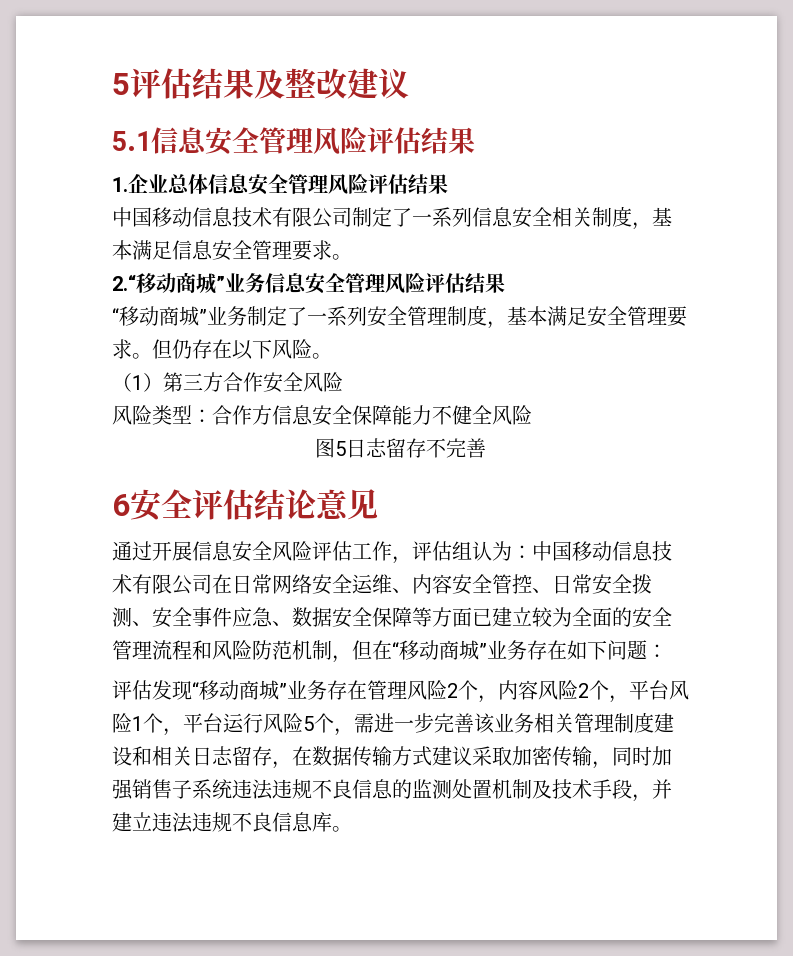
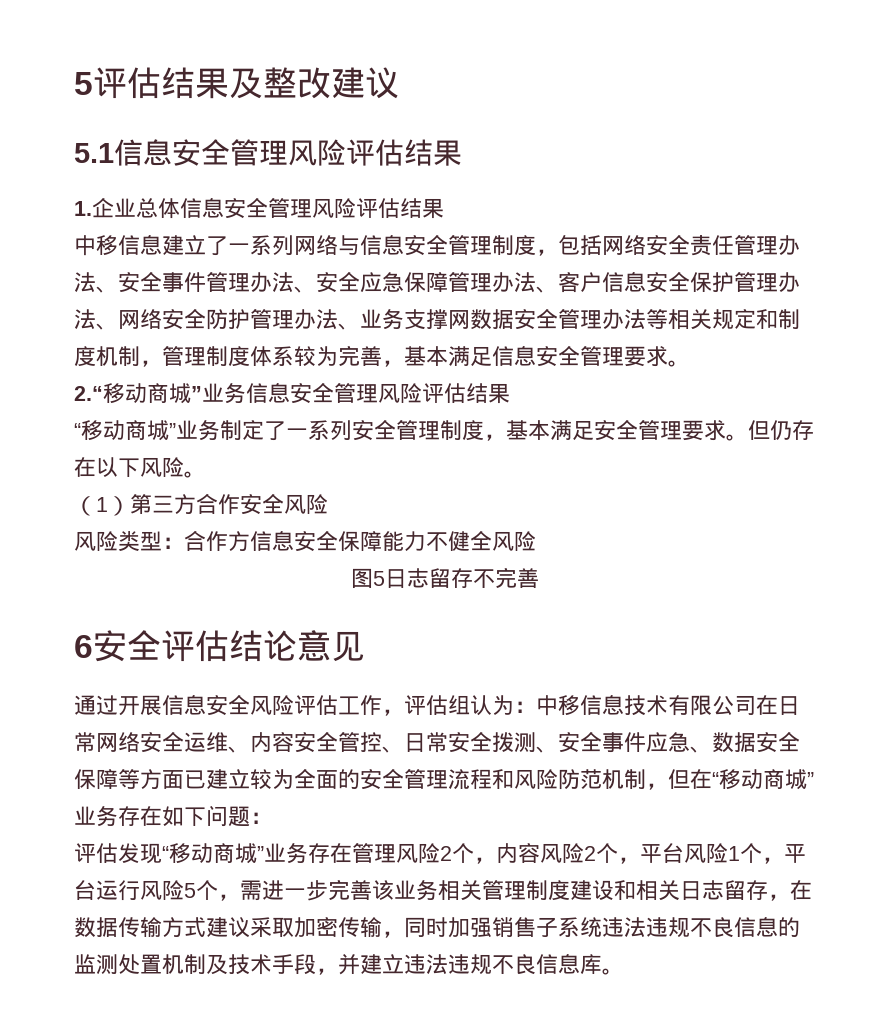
[132,206,632,228] 国移动信息技术有限公司制定了一系列信息安全相关制度 -> [96,234,800,256] [74,271,800,293] [74,309,800,330] [74,345,382,367] 移信息建立了一系列网络与信息安全管理制度，包括网络安全责任管理办法、安全事件管理办法、安全应急保障管理办法、客户信息安全保护管理办法、网络安全防护管理办法、业务支撑网数据安全管理办法等相关规定和制度机制，管理制度体系较为完善
[552,541,612,561] 国移动 -> [558,695,580,716] 移

